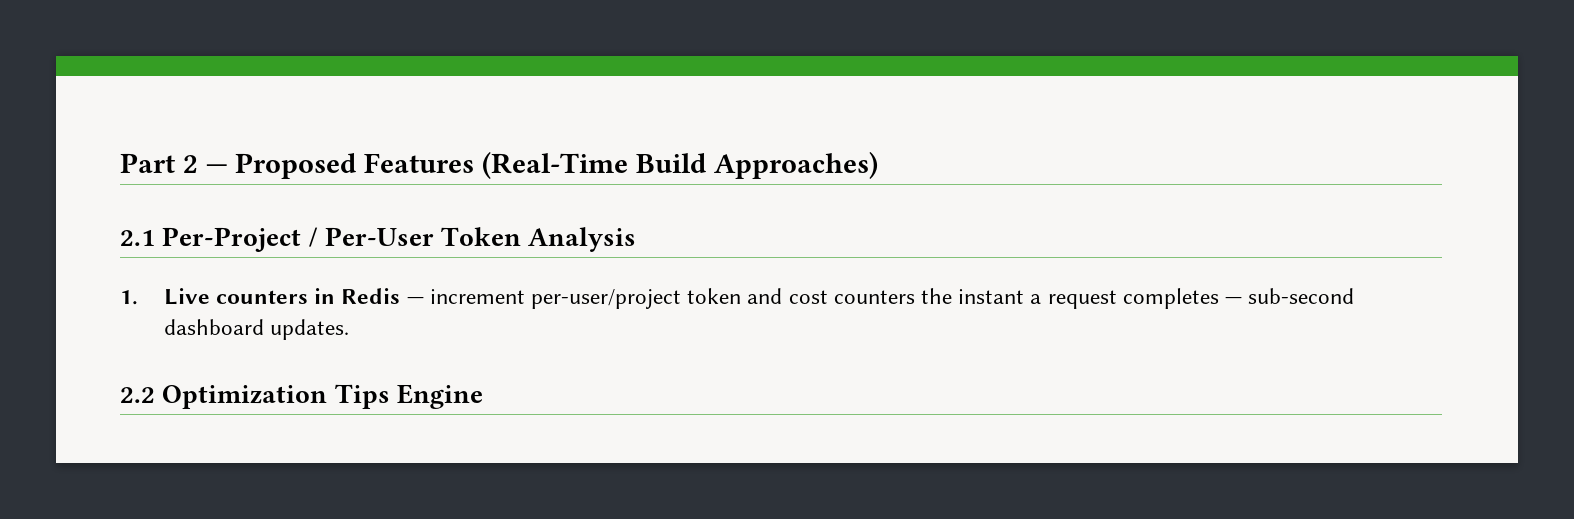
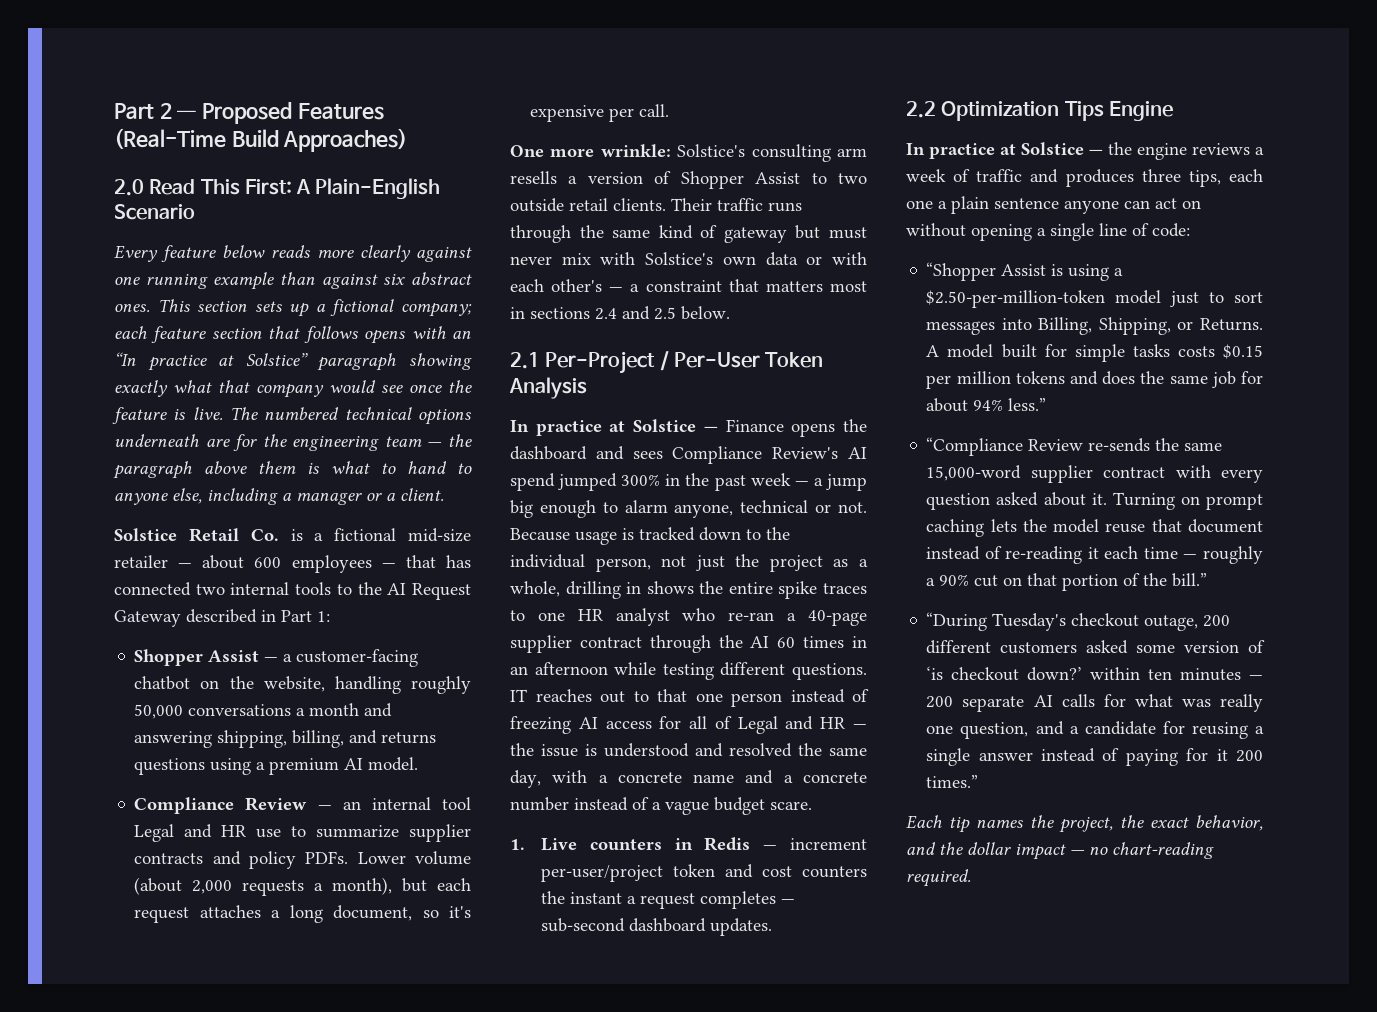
(878, 165) none -> [114,178,441,199] [114,204,195,220] [114,245,472,262] [114,272,472,290] [114,299,472,317] [114,326,471,344] [114,352,472,371] [114,380,472,398] [112,407,471,425] [114,434,472,451] [113,461,472,479] [114,488,444,505] [114,528,471,542] [114,555,472,573] [114,582,471,600] [114,609,330,627] [134,649,419,667] [134,676,471,694] [134,703,393,719] [134,730,437,748] [134,757,419,775] [134,797,471,814] [134,824,471,842] [134,851,471,869] [134,877,471,896] [134,905,471,923] [530,104,670,122] [510,144,867,162] [510,171,867,189] [510,198,802,212] [510,225,867,243] [510,252,867,266] [510,279,867,292] [510,306,730,320] // 2.0 Read This First: A Plain-English Scenario // Every feature below reads more clearly against one running example than against six abstract ones. This section sets up a fictional company; each feature section that follows opens with an “In practice at Solstice” paragraph showing exactly what that company would see once the feature is live. The numbered technical options underneath are for the engineering team — the paragraph above them is what to hand to anyone else, including a manager or a client. // Solstice Retail Co. is a fictional mid-size retailer — about 600 employees — that has connected two internal tools to the AI Request Gateway described in Part 1: // Shopper Assist — a customer-facing chatbot on the website, handling roughly 50,000 conversations a month and answering shipping, billing, and returns questions using a premium AI model. // Compliance Review — an internal tool Legal and HR use to summarize supplier contracts and policy PDFs. Lower volume (about 2,000 requests a month), but each request attaches a long document, so it's expensive per call. // One more wrinkle: Solstice's consulting arm resells a version of Shopper Assist to two outside retail clients. Their traffic runs through the same kind of gateway but must never mix with Solstice's own data or with each other's — a constraint that matters most in sections 2.4 and 2.5 below.
(637, 239) none -> [510,419,867,437] [510,446,867,464] [510,473,867,491] [510,500,867,518] [510,527,790,545] [510,554,868,572] [510,581,867,599] [510,608,867,626] [510,635,867,653] [510,662,867,680] [510,689,869,707] [510,716,867,734] [510,743,867,757] [510,770,867,788] [510,797,812,815] // In practice at Solstice — Finance opens the dashboard and sees Compliance Review's AI spend jumped 300% in the past week — a jump big enough to alarm anyone, technical or not. Because usage is tracked down to the individual person, not just the project as a whole, drilling in shows the entire spike traces to one HR analyst who re-ran a 40-page supplier contract through the AI 60 times in an afternoon while testing different questions. IT reaches out to that one person instead of freezing AI access for all of Legal and HR — the issue is understood and resolved the same day, with a concrete name and a concrete number instead of a vague budget scare.
(483, 396) none -> [906,142,1264,160] [906,169,1263,187] [906,196,1201,214] [906,223,1190,241] [926,262,1124,281] [926,290,1263,308] [926,317,1263,335] [926,344,1263,362] [926,371,1263,389] [926,398,1047,412] [926,437,1223,456] [926,465,1263,483] [926,492,1263,510] [926,519,1263,537] [926,546,1263,564] [926,573,1208,591] [926,612,1231,631] [926,640,1265,654] [926,666,1263,681] [926,694,1263,712] [926,721,1264,739] [926,748,1263,766] [926,775,979,788] [906,815,1263,833] [906,842,1214,860] [906,869,971,887] // In practice at Solstice — the engine reviews a week of traffic and produces three tips, each one a plain sentence anyone can act on without opening a single line of code: // “Shopper Assist is using a $2.50-per-million-token model just to sort messages into Billing, Shipping, or Returns. A model built for simple tasks costs $0.15 per million tokens and does the same job for about 94% less.” // “Compliance Review re-sends the same 15,000-word supplier contract with every question asked about it. Turning on prompt caching lets the model reuse that document instead of re-reading it each time — roughly a 90% cut on that portion of the bill.” // “During Tuesday's checkout outage, 200 different customers asked some version of ‘is checkout down?’ within ten minutes — 200 separate AI calls for what was really one question, and a candidate for reusing a single answer instead of paying for it 200 times.” // Each tip names the project, the exact behavior, and the dollar impact — no chart-reading required.

